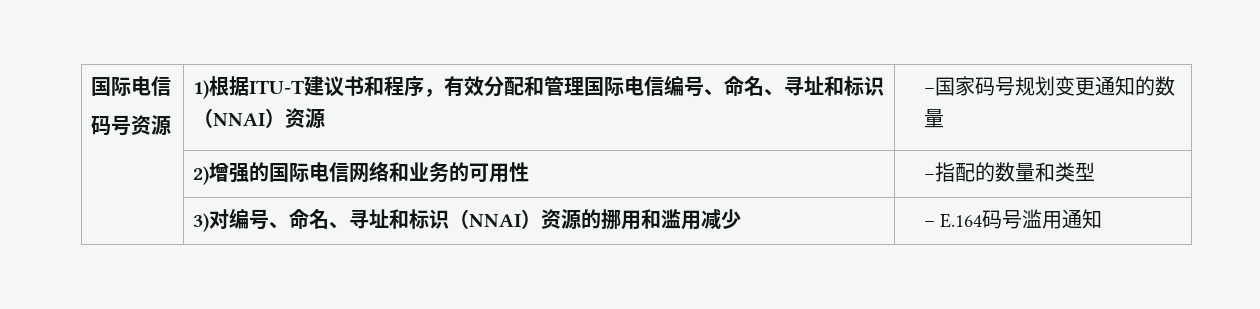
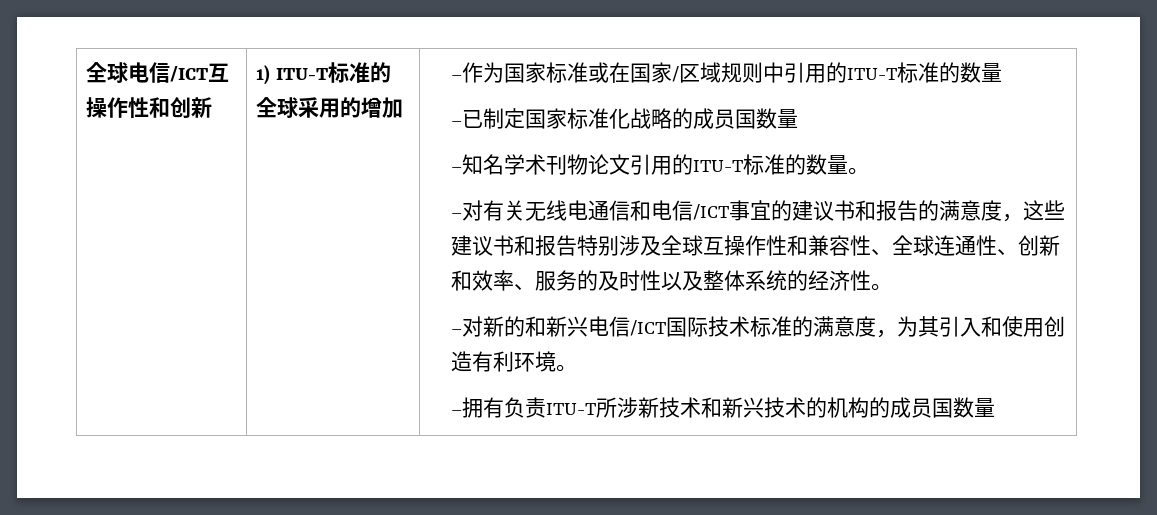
[90,76,171,96] [90,115,171,136] [192,75,884,99] [192,108,325,129] [923,76,1175,96] [923,109,944,128] [192,161,529,185] [923,162,1095,182] [192,208,741,232] [923,209,1103,229] 国际电信 // 码号资源 | 1)根据ITU-T建议书和程序，有效分配和管理国际电信编号、命名、寻址和标识（NNAI）资源 | –国家码号规划变更通知的数量 // | 2)增强的国际电信网络和业务的可用性 | –指配的数量和类型 // | 3)对编号、命名、寻址和标识（NNAI）资源的挪用和滥用减少 | – E.164码号滥用通知 -> [86,62,230,83] [86,97,213,118] [256,62,391,85] [256,97,404,118] [451,62,1003,83] [451,108,799,129] [451,154,870,175] [451,200,1066,222] [451,235,1061,256] [451,270,893,291] [451,316,1066,338] [451,351,578,372] [451,397,996,418] 全球电信/ICT互操作性和创新 | 1) ITU-T标准的全球采用的增加 | –作为国家标准或在国家/区域规则中引用的ITU-T标准的数量 // –已制定国家标准化战略的成员国数量 // –知名学术刊物论文引用的ITU-T标准的数量。 // –对有关无线电通信和电信/ICT事宜的建议书和报告的满意度，这些建议书和报告特别涉及全球互操作性和兼容性、全球连通性、创新和效率、服务的及时性以及整体系统的经济性。 // –对新的和新兴电信/ICT国际技术标准的满意度，为其引入和使用创造有利环境。 // –拥有负责ITU-T所涉新技术和新兴技术的机构的成员国数量

